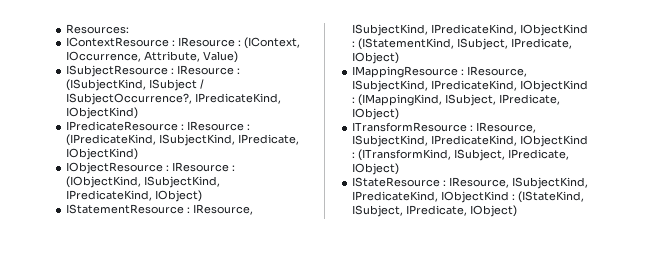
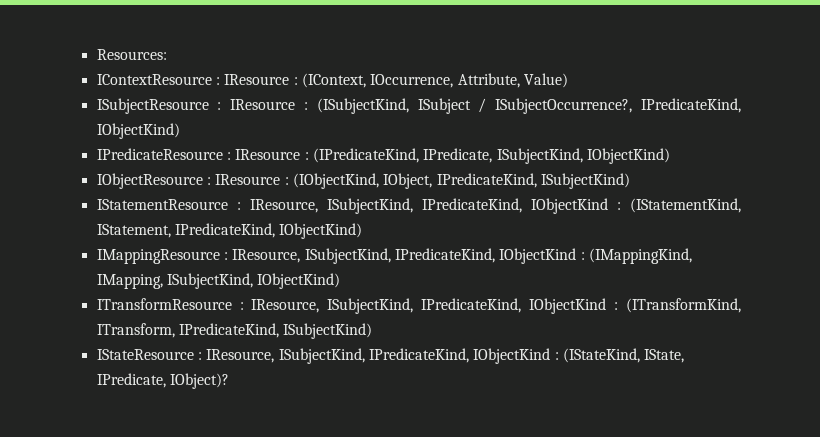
[159,134,300,146] ISubjectKind, IPredicate, -> [423,148,583,164] IPredicate, ISubjectKind,
[144,176,221,188] [66,190,203,202] ISubjectKind, IPredicateKind, IObject) -> [383,173,630,189] IObject, IPredicateKind, ISubjectKind)
[457,38,573,50] [352,52,400,64] ISubject, IPredicate, IObject) -> [96,223,363,239] IStatement, IPredicateKind, IObjectKind)
[445,94,561,106] [352,108,400,120] ISubject, IPredicate, IObject) -> [96,273,341,289] IMapping, ISubjectKind, IObjectKind)
[454,149,570,161] [352,163,400,175] ISubject, IPredicate, IObject) -> [96,323,373,339] ITransform, IPredicateKind, ISubjectKind)
[352,205,518,217] ISubject, IPredicate, IObject) -> [644,349,685,363] [96,373,229,389] IState, IPredicate, IObject)?

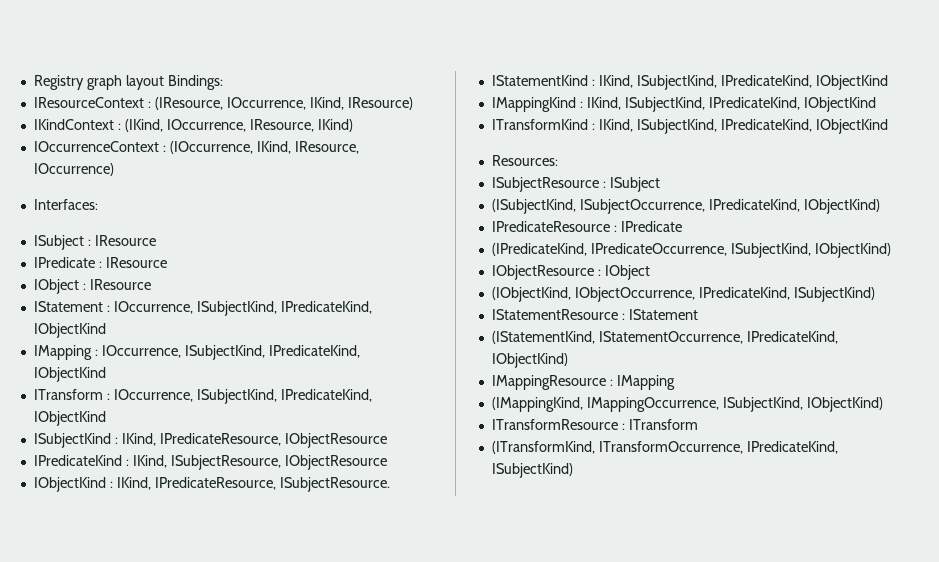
[96,49,167,60] [96,73,568,88] [96,98,633,114] Resources: // IContextResource : IResource : (IContext, IOccurrence, Attribute, Value) // ISubjectResource : IResource : (ISubjectKind, ISubject / ISubjectOccurrence?, -> [33,75,223,90] [33,97,413,110] [33,119,353,132] [33,141,359,154] [33,163,114,176] [33,199,98,210] [33,235,156,250] [33,257,167,268] [33,279,151,294] [33,301,372,316] [33,323,106,338] [33,345,360,360] [33,367,106,382] [33,389,372,404] [33,411,106,426] [33,433,387,448] [33,455,387,470] [33,477,390,492] [491,75,888,90] [491,97,876,112] [491,119,888,134] [491,155,558,166] [491,177,660,192] [491,199,705,214] Registry graph layout Bindings: // IResourceContext : (IResource, IOccurrence, IKind, IResource) // IKindContext : (IKind, IOccurrence, IResource, IKind) // IOccurrenceContext : (IOccurrence, IKind, IResource, IOccurrence) // Interfaces: // ISubject : IResource // IPredicate : IResource // IObject : IResource // IStatement : IOccurrence, ISubjectKind, IPredicateKind, IObjectKind // IMapping : IOccurrence, ISubjectKind, IPredicateKind, IObjectKind // ITransform : IOccurrence, ISubjectKind, IPredicateKind, IObjectKind // ISubjectKind : IKind, IPredicateResource, IObjectResource // IPredicateKind : IKind, ISubjectResource, IObjectResource // IObjectKind : IKind, IPredicateResource, ISubjectResource. // IStatementKind : IKind, ISubjectKind, IPredicateKind, IObjectKind // IMappingKind : IKind, ISubjectKind, IPredicateKind, IObjectKind // ITransformKind : IKind, ISubjectKind, IPredicateKind, IObjectKind // Resources: // ISubjectResource : ISubject // (ISubjectKind, ISubjectOccurrence,
[235,148,493,163] IResource : (IPredicateKind, IPredicate, -> [620,221,682,232] [491,243,727,256] IPredicate // (IPredicateKind, IPredicateOccurrence,
[215,173,433,189] IResource : (IObjectKind, IObject, -> [604,265,650,280] [491,287,695,302] IObject // (IObjectKind, IObjectOccurrence,
[249,198,741,214] [96,223,363,239] [96,248,692,264] [96,273,341,289] [96,298,741,314] [96,323,373,339] [96,348,685,364] [96,373,229,389] IResource, ISubjectKind, IPredicateKind, IObjectKind : (IStatementKind, IStatement, IPredicateKind, IObjectKind) // IMappingResource : IResource, ISubjectKind, IPredicateKind, IObjectKind : (IMappingKind, IMapping, ISubjectKind, IObjectKind) // ITransformResource : IResource, ISubjectKind, IPredicateKind, IObjectKind : (ITransformKind, ITransform, IPredicateKind, ISubjectKind) // IStateResource : IResource, ISubjectKind, IPredicateKind, IObjectKind : (IStateKind, IState, IPredicate, IObject)? -> [628,309,698,320] [491,331,838,344] [491,353,568,368] [491,375,675,390] [491,397,883,412] [491,419,698,430] [491,441,838,454] [491,463,573,478] IStatement // (IStatementKind, IStatementOccurrence, IPredicateKind, IObjectKind) // IMappingResource : IMapping // (IMappingKind, IMappingOccurrence, ISubjectKind, IObjectKind) // ITransformResource : ITransform // (ITransformKind, ITransformOccurrence, IPredicateKind, ISubjectKind)

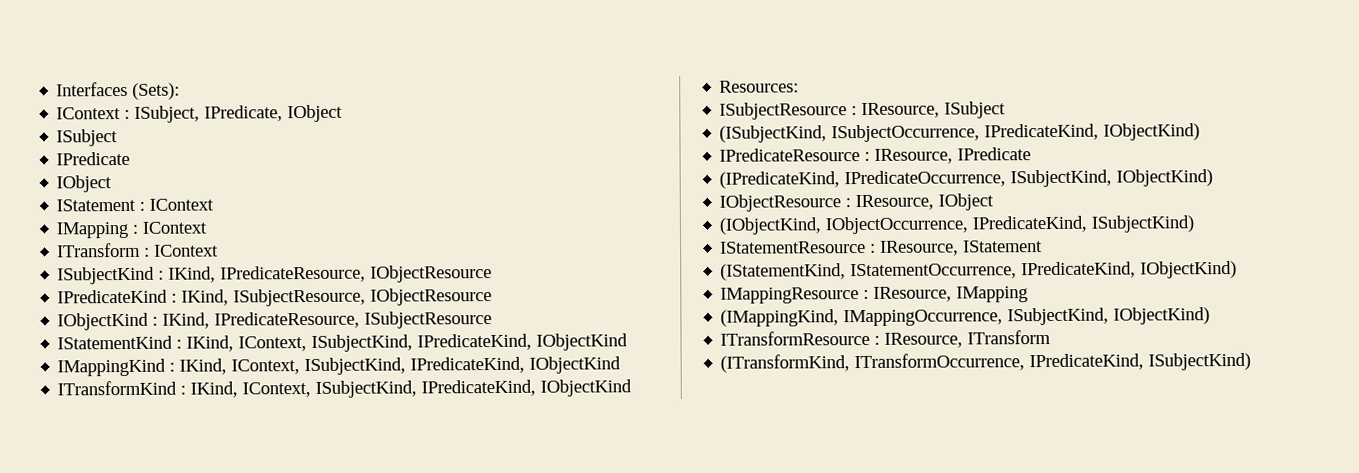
[33,75,223,90] [33,97,413,110] [33,119,353,132] [33,141,359,154] [33,163,114,176] [33,199,98,210] [33,235,156,250] [33,257,167,268] [33,279,151,294] Registry graph layout Bindings: // IResourceContext : (IResource, IOccurrence, IKind, IResource) // IKindContext : (IKind, IOccurrence, IResource, IKind) // IOccurrenceContext : (IOccurrence, IKind, IResource, IOccurrence) // Interfaces: // ISubject : IResource // IPredicate : IResource // IObject : IResource -> [56,81,181,100] [56,104,344,123] [56,129,119,147] [56,151,131,166] [56,175,113,193] Interfaces (Sets): // IContext : ISubject, IPredicate, IObject // ISubject // IPredicate // IObject
[113,301,372,316] [33,323,106,338] [33,345,360,360] [33,367,106,382] [33,389,372,404] [33,411,106,426] IOccurrence, ISubjectKind, IPredicateKind, IObjectKind // IMapping : IOccurrence, ISubjectKind, IPredicateKind, IObjectKind // ITransform : IOccurrence, ISubjectKind, IPredicateKind, IObjectKind -> [149,198,215,211] [56,221,208,239] [57,242,220,258] IContext // IMapping : IContext // ITransform : IContext
[279,477,390,492] ISubjectResource. -> [364,311,493,329] ISubjectResource
(633, 81) none -> [238,336,308,352] IContext,
(621, 103) none -> [231,359,301,375] IContext,
(633, 125) none -> [242,381,312,398] IContext,
(606, 184) none -> [861,102,941,119] IResource,
(617, 228) none -> [874,148,954,164] IResource,
(601, 272) none -> [855,194,935,211] IResource,
(625, 316) none -> [880,240,960,256] IResource,
(613, 382) none -> [873,286,953,302] IResource,
(625, 426) none -> [884,332,964,348] IResource,

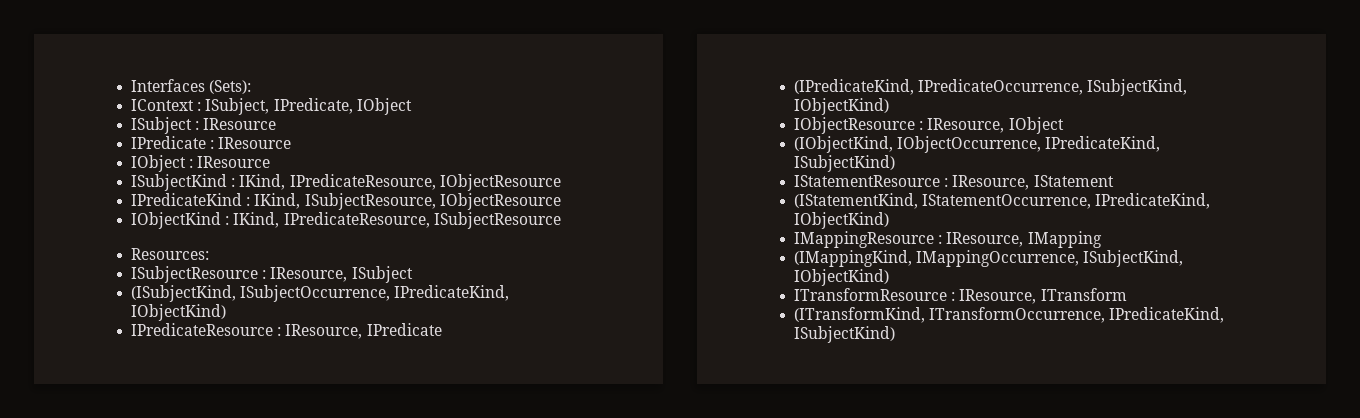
[56,151,131,166] [56,175,113,193] [56,198,215,212] [56,221,208,239] [57,242,220,258] // IPredicate // IObject // IStatement : IContext // IMapping : IContext // ITransform : IContext -> [195,118,277,130] [131,136,292,149] [131,155,271,172] : IResource // IPredicate : IResource // IObject : IResource
[57,333,629,352] [57,356,622,377] [57,379,633,398] // IStatementKind : IKind, IContext, ISubjectKind, IPredicateKind, IObjectKind // IMappingKind : IKind, IContext, ISubjectKind, IPredicateKind, IObjectKind // ITransformKind : IKind, IContext, ISubjectKind, IPredicateKind, IObjectKind -> (561, 220) none

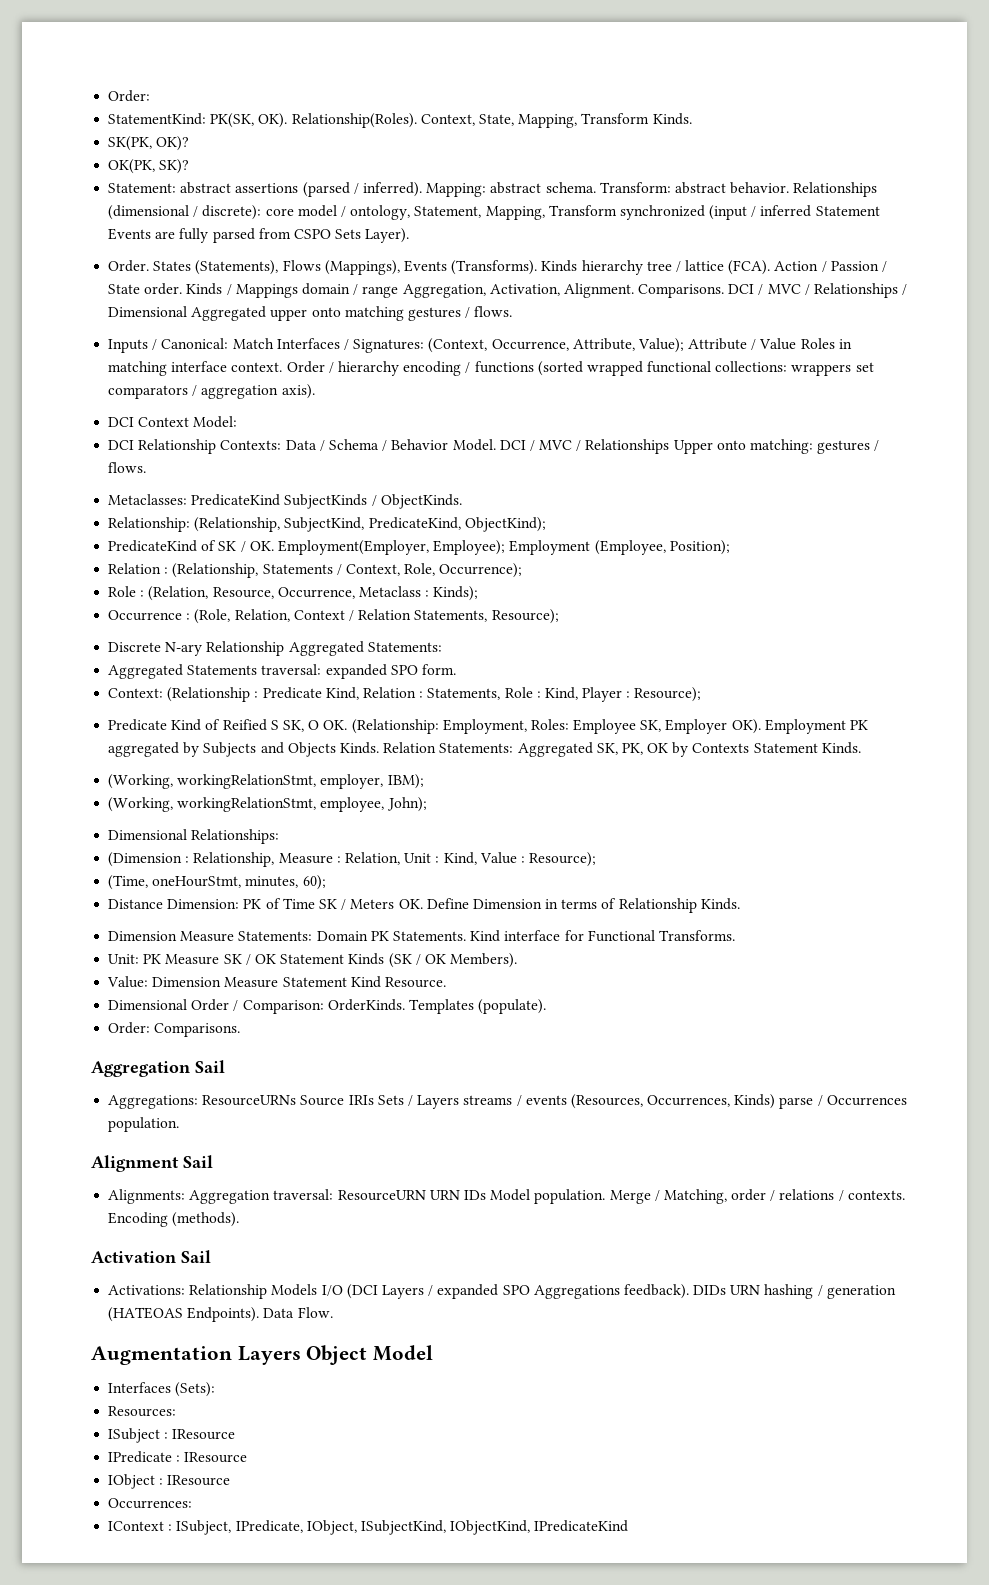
[131,79,252,94] [131,98,412,115] Interfaces (Sets): // IContext : ISubject, IPredicate, IObject -> [108,90,151,102] [108,113,692,128] [108,136,190,151] [108,159,190,174] [108,182,878,197] [108,205,880,220] [108,228,410,243] [108,260,888,275] [108,283,908,298] [108,306,513,321] [108,338,852,353] [108,361,874,376] [108,384,315,399] [108,416,238,428] [108,439,880,454] [108,462,147,473] [108,494,462,509] [108,517,546,532] [108,540,730,555] [108,563,523,578] [108,586,479,601] [108,609,559,624] [108,641,442,656] [108,664,456,679] [108,687,702,702] [108,719,869,734] [108,742,861,757] [108,774,424,789] [108,797,427,812] [108,829,280,844] [108,852,597,867] [108,875,326,890] [108,898,740,913] [108,930,735,942] [108,953,518,968] [107,976,446,988] [108,999,547,1014] [108,1022,241,1037] [91,1060,225,1077] [108,1094,907,1109] [108,1117,180,1132] [91,1155,213,1172] [108,1189,905,1204] [108,1212,240,1227] [91,1250,211,1263] [108,1284,896,1299] [108,1307,333,1322] [91,1345,434,1365] [108,1382,216,1397] [108,1406,177,1417] Order: // StatementKind: PK(SK, OK). Relationship(Roles). Context, State, Mapping, Transform Kinds. // SK(PK, OK)? // OK(PK, SK)? // Statement: abstract assertions (parsed / inferred). Mapping: abstract schema. Transform: abstract behavior. Relationships (dimensional / discrete): core model / ontology, Statement, Mapping, Transform synchronized (input / inferred Statement Events are fully parsed from CSPO Sets Layer). // Order. States (Statements), Flows (Mappings), Events (Transforms). Kinds hierarchy tree / lattice (FCA). Action / Passion / State order. Kinds / Mappings domain / range Aggregation, Activation, Alignment. Comparisons. DCI / MVC / Relationships / Dimensional Aggregated upper onto matching gestures / flows. // Inputs / Canonical: Match Interfaces / Signatures: (Context, Occurrence, Attribute, Value); Attribute / Value Roles in matching interface context. Order / hierarchy encoding / functions (sorted wrapped functional collections: wrappers set comparators / aggregation axis). // DCI Context Model: // DCI Relationship Contexts: Data / Schema / Behavior Model. DCI / MVC / Relationships Upper onto matching: gestures / flows. // Metaclasses: PredicateKind SubjectKinds / ObjectKinds. // Relationship: (Relationship, SubjectKind, PredicateKind, ObjectKind); // PredicateKind of SK / OK. Employment(Employer, Employee); Employment (Employee, Position); // Relation : (Relationship, Statements / Context, Role, Occurrence); // Role : (Relation, Resource, Occurrence, Metaclass : Kinds); // Occurrence : (Role, Relation, Context / Relation Statements, Resource); // Discrete N-ary Relationship Aggregated Statements: // Aggregated Statements traversal: expanded SPO form. // Context: (Relationship : Predicate Kind, Relation : Statements, Role : Kind, Player : Resource); // Predicate Kind of Reified S SK, O OK. (Relationship: Employment, Roles: Employee SK, Employer OK). Employment PK aggregated by Subjects and Objects Kinds. Relation Statements: Aggregated SK, PK, OK by Contexts Statement Kinds. // (Working, workingRelationStmt, employer, IBM); // (Working, workingRelationStmt, employee, John); // Dimensional Relationships: // (Dimension : Relationship, Measure : Relation, Unit : Kind, Value : Resource); // (Time, oneHourStmt, minutes, 60); // Distance Dimension: PK of Time SK / Meters OK. Define Dimension in terms of Relationship Kinds. // Dimension Measure Statements: Domain PK Statements. Kind interface for Functional Transforms. // Unit: PK Measure SK / OK Statement Kinds (SK / OK Members). // Value: Dimension Measure Statement Kind Resource. // Dimensional Order / Comparison: OrderKinds. Templates (populate). // Order: Comparisons. // Aggregation Sail // Aggregations: ResourceURNs Source IRIs Sets / Layers streams / events (Resources, Occurrences, Kinds) parse / Occurrences population. // Alignment Sail // Alignments: Aggregation traversal: ResourceURN URN IDs Model population. Merge / Matching, order / relations / contexts. Encoding (methods). // Activation Sail // Activations: Relationship Models I/O (DCI Layers / expanded SPO Aggregations feedback). DIDs URN hashing / generation (HATEOAS Endpoints). Data Flow. // Augmentation Layers Object Model // Interfaces (Sets): // Resources:
[131,174,561,191] [131,193,561,210] [131,212,561,229] [131,248,210,260] [131,266,413,283] [131,285,510,302] [131,304,227,321] [131,323,442,339] [794,79,1188,96] [794,98,890,115] [794,117,1064,134] [794,136,1161,153] [794,155,896,172] [794,175,1114,190] [794,193,1211,209] [794,212,890,229] [794,231,1102,248] [794,250,1184,267] [794,269,890,286] [794,288,1127,304] [794,307,1225,323] [794,326,896,343] ISubjectKind : IKind, IPredicateResource, IObjectResource // IPredicateKind : IKind, ISubjectResource, IObjectResource // IObjectKind : IKind, IPredicateResource, ISubjectResource // Resources: // ISubjectResource : IResource, ISubject // (ISubjectKind, ISubjectOccurrence, IPredicateKind, IObjectKind) // IPredicateResource : IResource, IPredicate // (IPredicateKind, IPredicateOccurrence, ISubjectKind, IObjectKind) // IObjectResource : IResource, IObject // (IObjectKind, IObjectOccurrence, IPredicateKind, ISubjectKind) // IStatementResource : IResource, IStatement // (IStatementKind, IStatementOccurrence, IPredicateKind, IObjectKind) // IMappingResource : IResource, IMapping // (IMappingKind, IMappingOccurrence, ISubjectKind, IObjectKind) // ITransformResource : IResource, ITransform // (ITransformKind, ITransformOccurrence, IPredicateKind, ISubjectKind) -> [108,1498,193,1509] [108,1520,629,1535] Occurrences: // IContext : ISubject, IPredicate, IObject, ISubjectKind, IObjectKind, IPredicateKind

